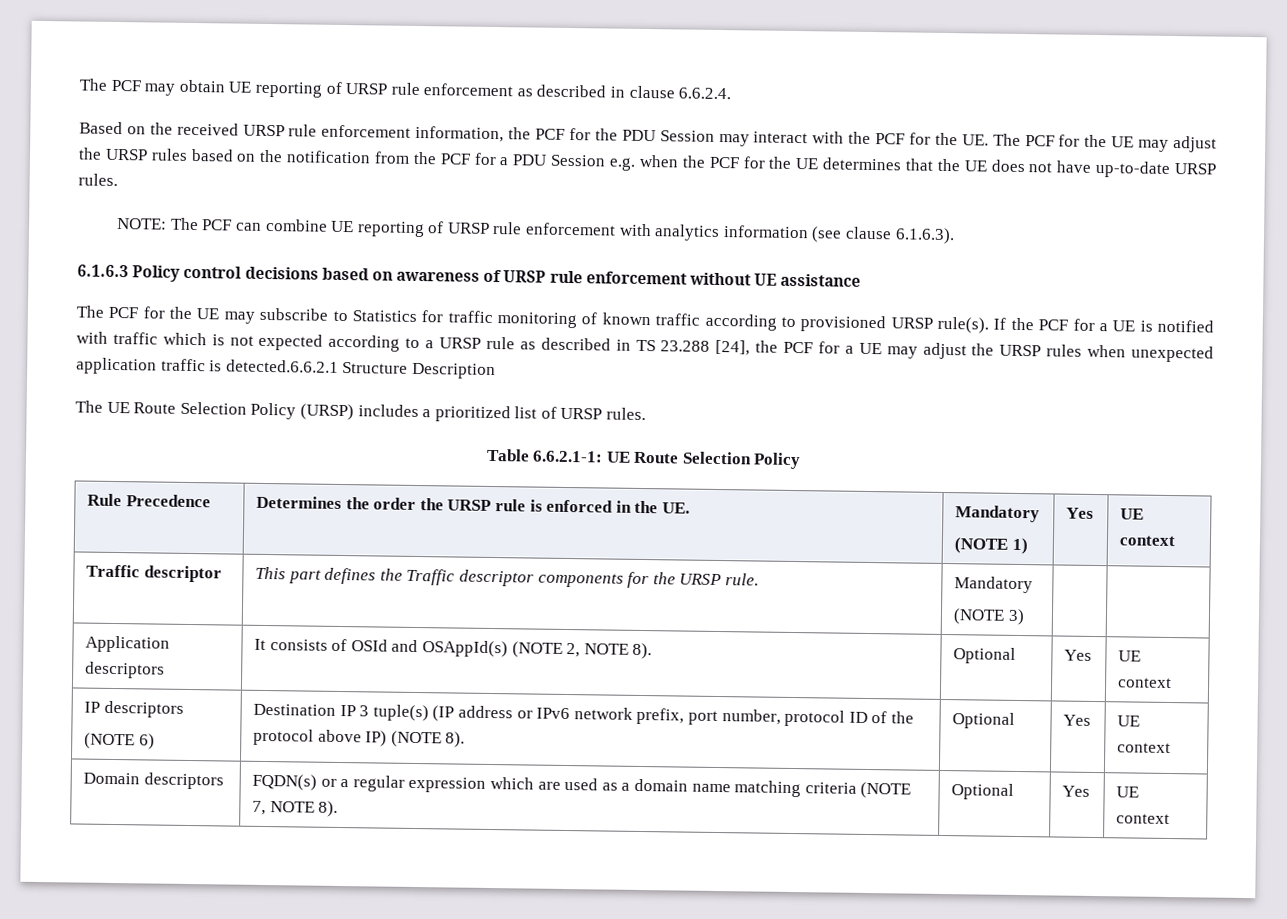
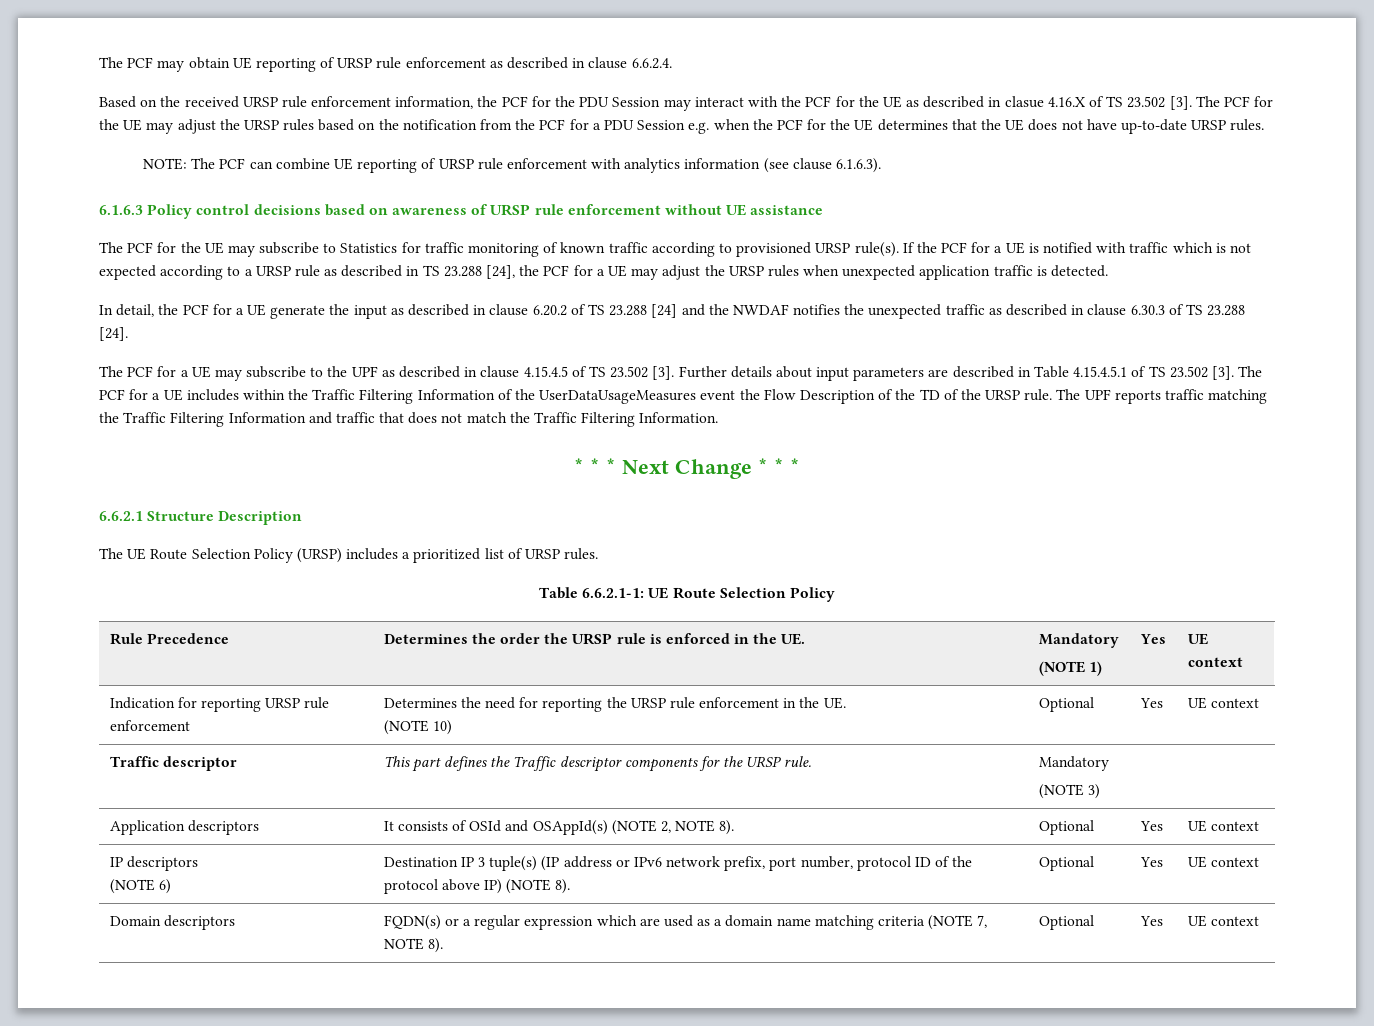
[961,134,989,146] UE. -> [882,96,1192,110] UE as described in clasue 4.16.X of TS 23.502 [3].
[225,359,339,373] detected.6.6.2.1 -> [1050,265,1108,277] [99,304,1246,319] [99,327,128,341] [99,366,1263,381] [99,389,1268,404] [99,412,719,427] [574,458,800,479] [99,511,143,521] detected. // In detail, the PCF for a UE generate the input as described in clause 6.20.2 of TS 23.288 [24] and the NWDAF notifies the unexpected traffic as described in clause 6.30.3 of TS 23.288 [24]. // The PCF for a UE may subscribe to the UPF as described in clause 4.15.4.5 of TS 23.502 [3]. Further details about input parameters are described in Table 4.15.4.5.1 of TS 23.502 [3]. The PCF for a UE includes within the Traffic Filtering Information of the UserDataUsageMeasures event the Flow Description of the TD of the URSP rule. The UPF reports traffic matching the Traffic Filtering Information and traffic that does not match the Traffic Filtering Information. // * * * Next Change * * * // 6.6.2.1
(1177, 541) none -> [109,697,330,712] [109,720,190,731] [383,697,846,712] [383,720,452,735] [1038,697,1094,712] [1139,698,1163,708] [1187,697,1259,709] // Indication for reporting URSP rule enforcement | Determines the need for reporting the URSP rule enforcement in the UE. // (NOTE 10) | Optional | Yes | UE context

